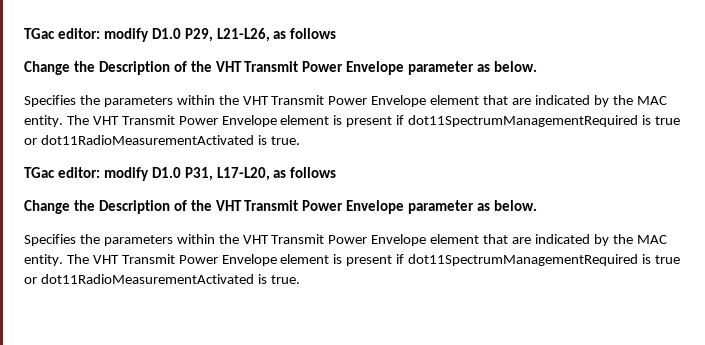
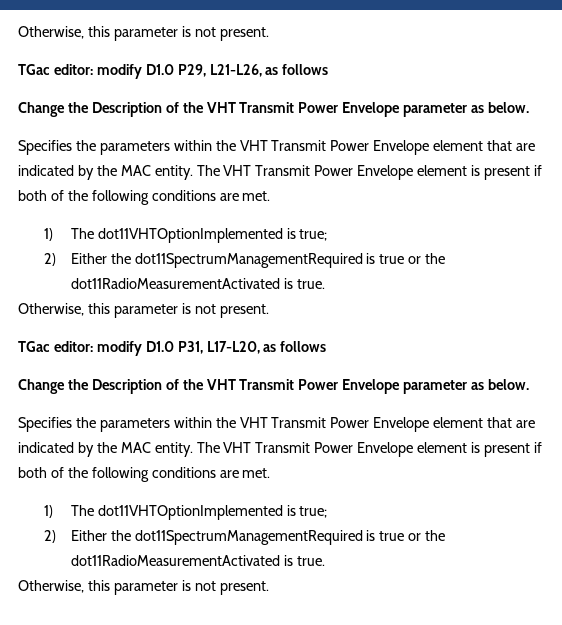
(24, 33) none -> [18,26,269,41] Otherwise, this parameter is not present. //
[408,115,680,127] [24,135,300,145] dot11SpectrumManagementRequired is true or dot11RadioMeasurementActivated is true. -> [18,190,271,205] [44,228,328,243] [44,253,446,268] [70,278,325,289] [18,303,269,318] both of the following conditions are met. // 1) The dot11VHTOptionImplemented is true; // 2) Either the dot11SpectrumManagementRequired is true or the dot11RadioMeasurementActivated is true. // Otherwise, this parameter is not present.
[408,254,680,266] [24,274,300,284] dot11SpectrumManagementRequired is true or dot11RadioMeasurementActivated is true. -> [18,467,271,482] [44,505,328,520] [44,530,446,545] [70,555,325,566] [18,580,269,595] both of the following conditions are met. // 1) The dot11VHTOptionImplemented is true; // 2) Either the dot11SpectrumManagementRequired is true or the dot11RadioMeasurementActivated is true. // Otherwise, this parameter is not present.

